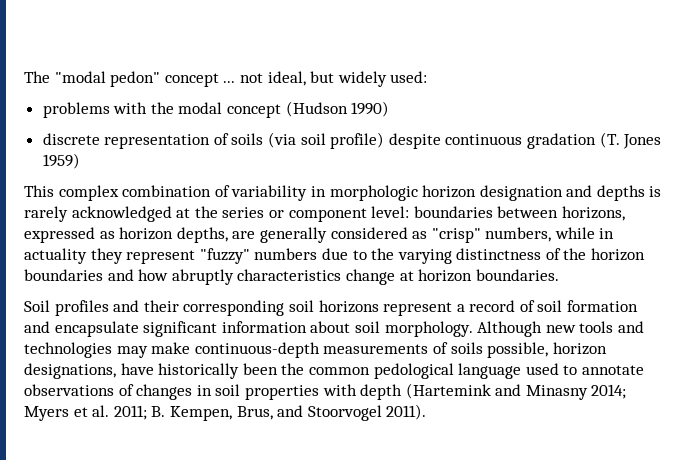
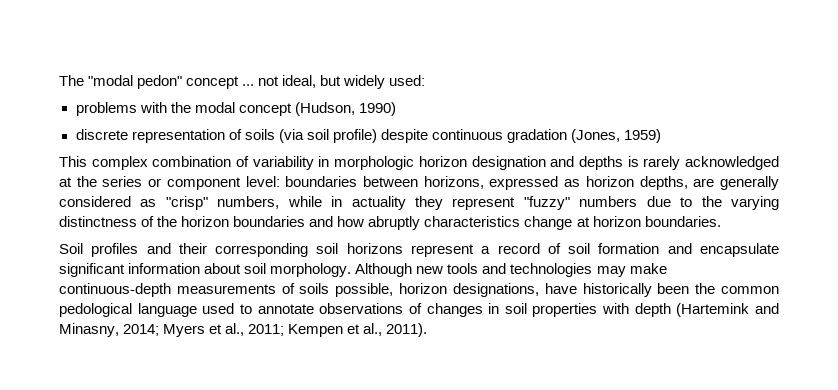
[285,101,348,117] (Hudson -> [294,102,355,116] (Hudson,
[599,132,662,149] (T. Jones -> [571,129,621,143] (Jones,
[525,385,588,400] Minasny -> [59,323,119,337] Minasny,
[92,405,382,421] al. 2011; B. Kempen, Brus, and Stoorvogel -> [225,323,383,337] al., 2011; Kempen et al.,

